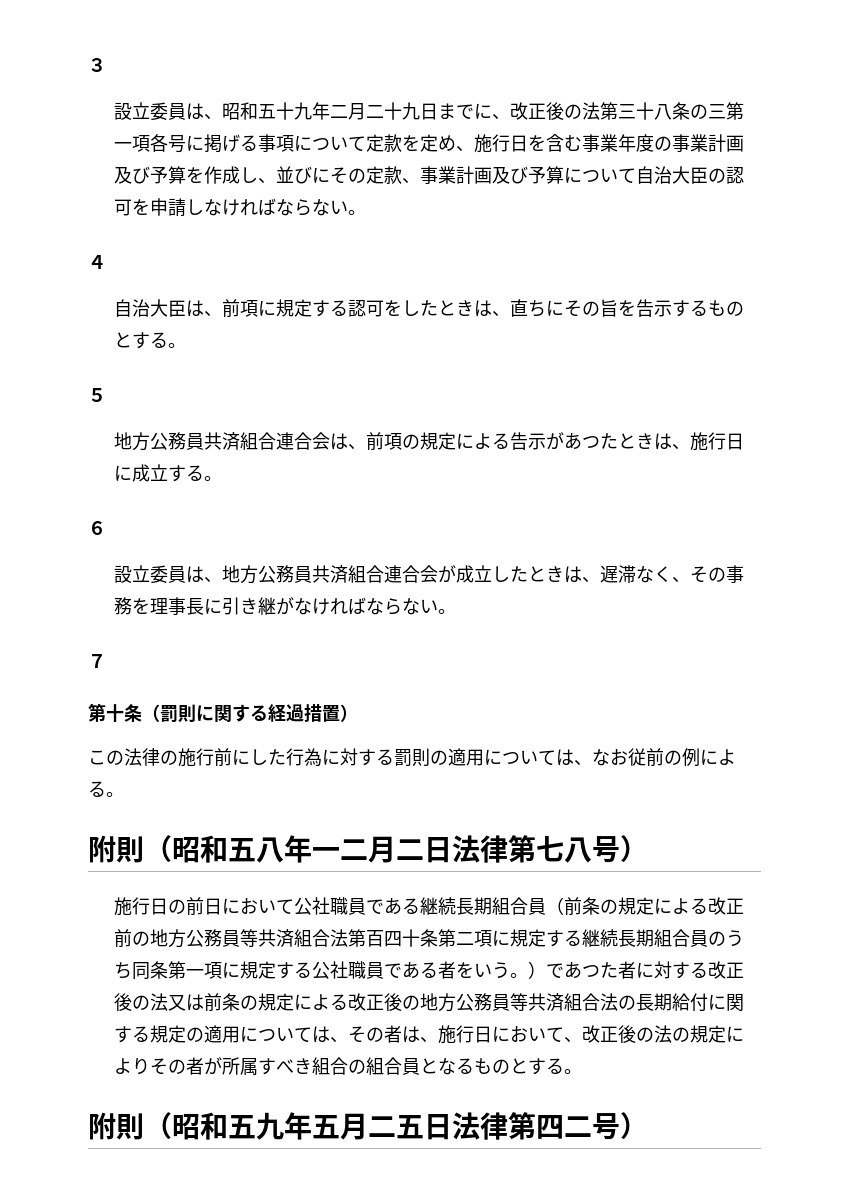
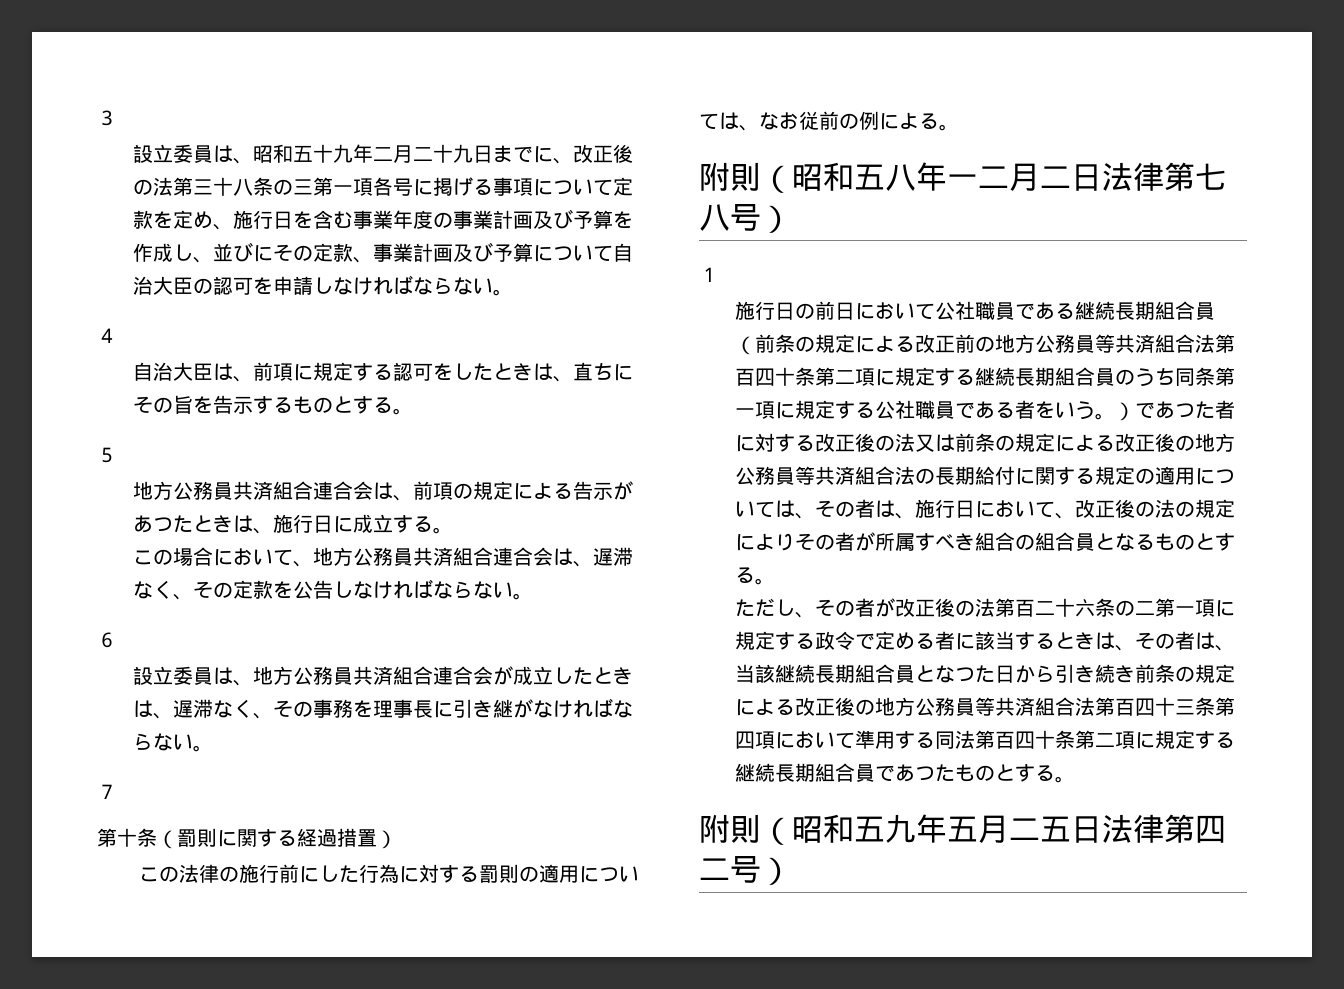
(223, 478) none -> [132,547,633,567] [132,579,533,600] // この場合において、地方公務員共済組合連合会は、遅滞なく、その定款を公告しなければならない。
(648, 848) none -> [699,267,719,282] // １
(583, 1071) none -> [734,598,1235,618] [734,631,1235,651] [734,664,1235,683] [734,697,1235,716] [734,730,1235,749] [734,763,1075,783] // ただし、その者が改正後の法第百二十六条の二第一項に規定する政令で定める者に該当するときは、その者は、当該継続長期組合員となつた日から引き続き前条の規定による改正後の地方公務員等共済組合法第百四十三条第四項において準用する同法第百四十条第二項に規定する継続長期組合員であつたものとする。

